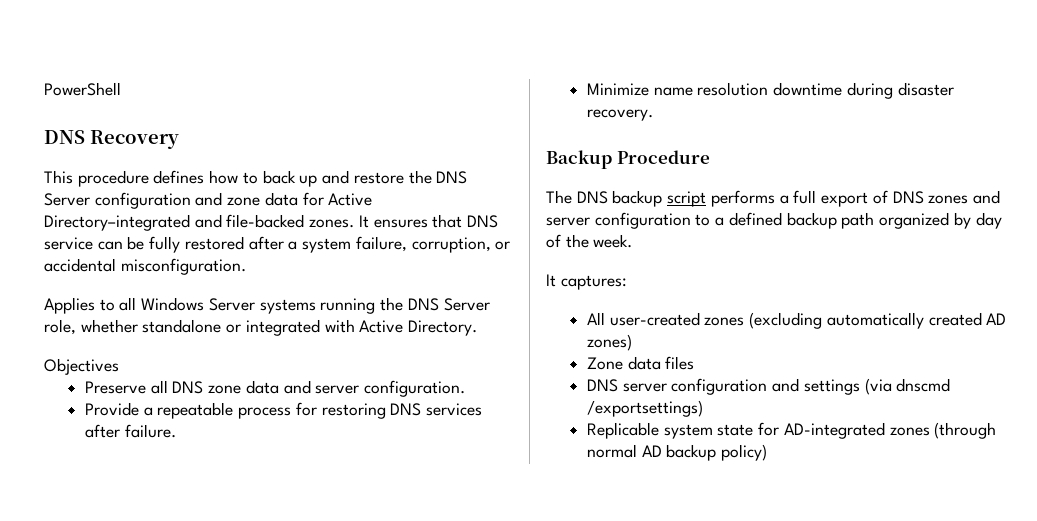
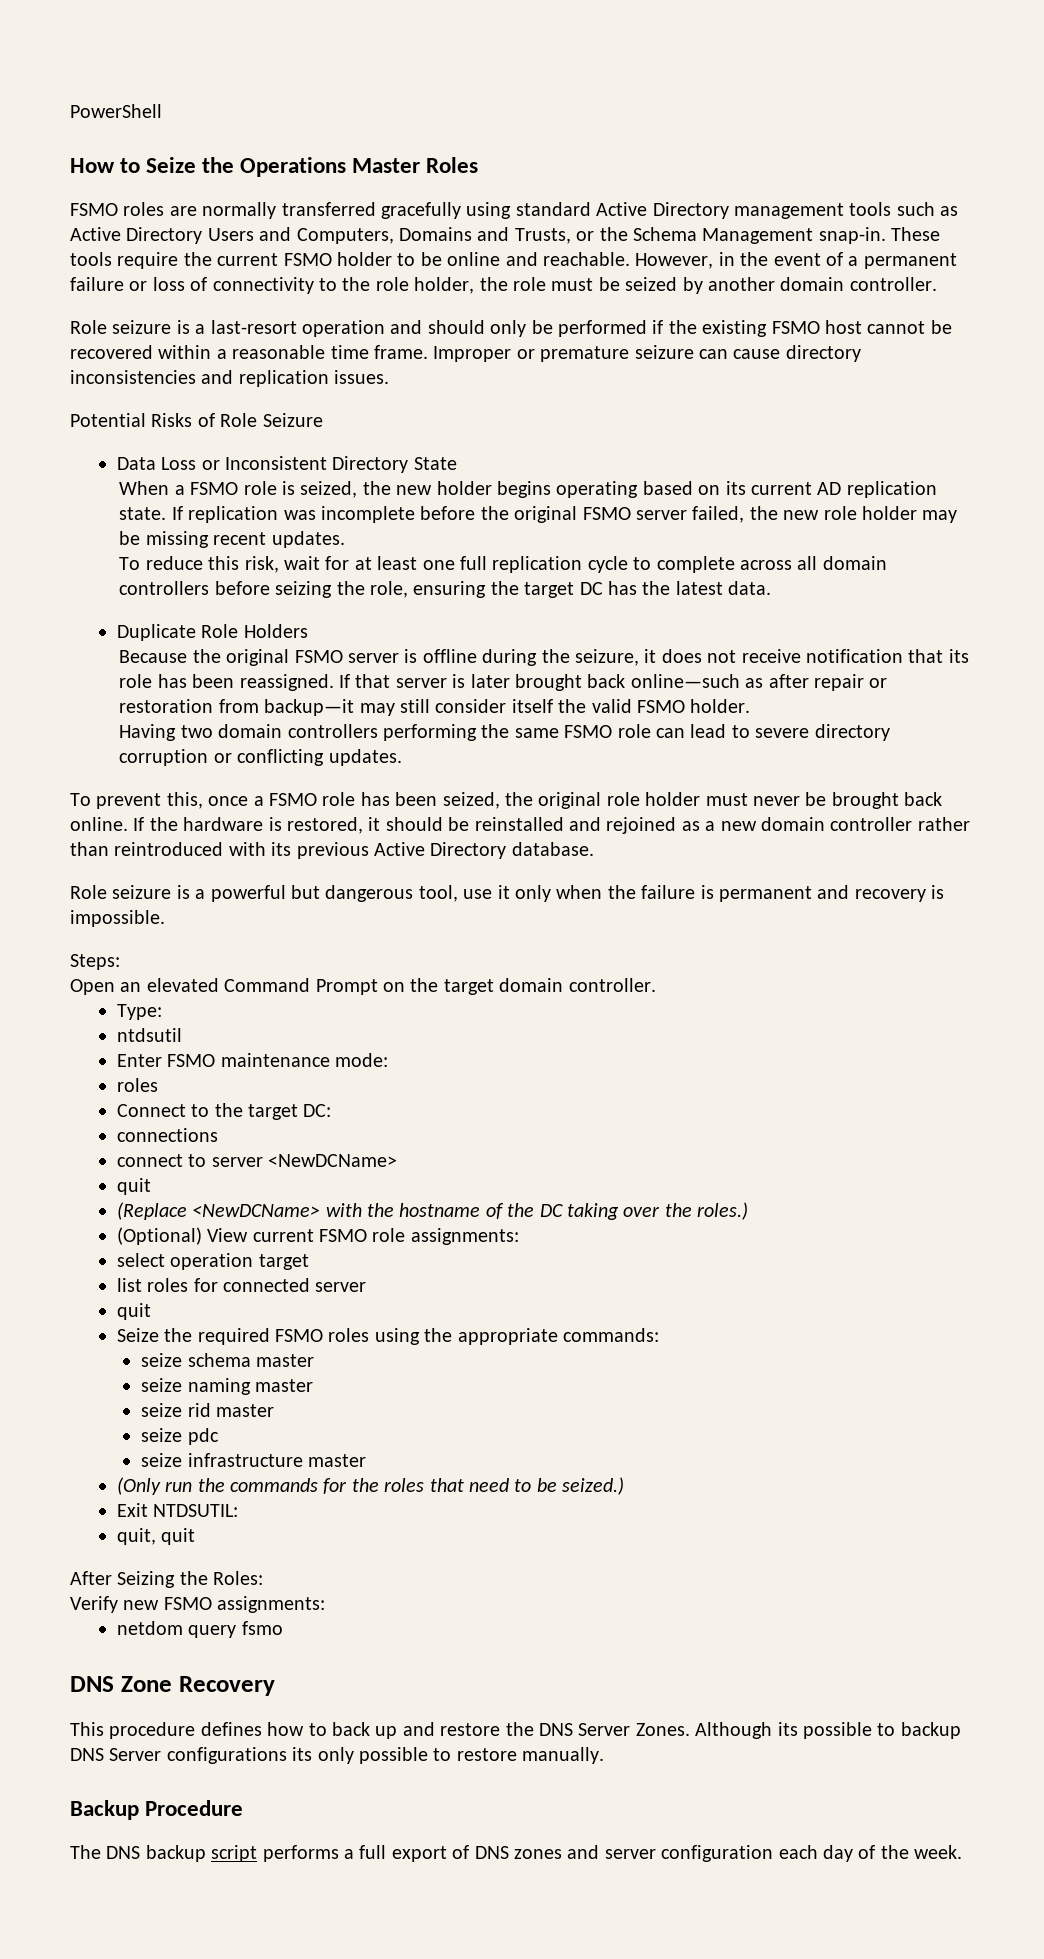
[44,130,85,144] // DNS -> [70,157,479,177] [70,202,959,219] [70,227,941,244] [70,252,957,269] [70,277,937,294] [70,320,952,337] [70,345,861,362] [70,370,390,387] [70,413,323,427] [116,456,457,473] [119,481,937,498] [119,506,958,523] [119,531,345,548] [119,556,887,573] [119,581,772,598] [116,624,308,641] [119,649,969,666] [119,674,888,691] [119,699,751,716] [119,724,890,741] [119,749,402,766] [70,792,943,809] [70,817,970,834] [70,842,594,859] [70,885,945,902] [70,910,165,927] [70,954,120,970] [70,978,656,995] [116,1004,162,1020] [116,1028,182,1042] [116,1053,388,1067] [116,1078,158,1092] [116,1103,332,1120] [116,1128,218,1142] [116,1154,397,1167] [116,1178,151,1195] [116,1202,749,1220] [116,1227,519,1245] [116,1253,309,1270] [116,1278,367,1292] [116,1303,151,1320] [116,1328,659,1345] [141,1353,315,1367] [141,1378,314,1395] [141,1403,275,1417] [141,1428,219,1445] [141,1453,367,1467] [116,1477,625,1495] [116,1503,239,1517] [116,1528,196,1545] [70,1571,264,1588] [70,1596,326,1613] [116,1621,283,1638] [70,1676,172,1692] // How to Seize the Operations Master Roles // FSMO roles are normally transferred gracefully using standard Active Directory management tools such as Active Directory Users and Computers, Domains and Trusts, or the Schema Management snap-in. These tools require the current FSMO holder to be online and reachable. However, in the event of a permanent failure or loss of connectivity to the role holder, the role must be seized by another domain controller. // Role seizure is a last-resort operation and should only be performed if the existing FSMO host cannot be recovered within a reasonable time frame. Improper or premature seizure can cause directory inconsistencies and replication issues. // Potential Risks of Role Seizure // Data Loss or Inconsistent Directory State // When a FSMO role is seized, the new holder begins operating based on its current AD replication state. If replication was incomplete before the original FSMO server failed, the new role holder may be missing recent updates. // To reduce this risk, wait for at least one full replication cycle to complete across all domain controllers before seizing the role, ensuring the target DC has the latest data. // Duplicate Role Holders // Because the original FSMO server is offline during the seizure, it does not receive notification that its role has been reassigned. If that server is later brought back online—such as after repair or restoration from backup—it may still consider itself the valid FSMO holder. // Having two domain controllers performing the same FSMO role can lead to severe directory corruption or conflicting updates. // To prevent this, once a FSMO role has been seized, the original role holder must never be brought back online. If the hardware is restored, it should be reinstalled and rejoined as a new domain controller rather than reintroduced with its previous Active Directory database. // Role seizure is a powerful but dangerous tool, use it only when the failure is permanent and recovery is impossible. // Steps: // Open an elevated Command Prompt on the target domain controller. // Type: // ntdsutil // Enter FSMO maintenance mode: // roles // Connect to the target DC: // connections // connect to server <NewDCName> // quit // (Replace <NewDCName> with the hostname of the DC taking over the roles.) // (Optional) View current FSMO role assignments: // select operation target // list roles for connected server // quit // Seize the required FSMO roles using the appropriate commands: // seize schema master // seize naming master // seize rid master // seize pdc // seize infrastructure master // (Only run the commands for the roles that need to be seized.) // Exit NTDSUTIL: // quit, quit // After Seizing the Roles: // Verify new FSMO assignments: // netdom query fsmo // DNS Zone
[94,192,373,209] [44,214,499,231] [44,236,511,253] [44,258,246,275] [44,297,490,314] [44,319,478,336] [44,358,119,375] [84,380,466,397] [84,402,483,419] [84,424,176,438] [586,82,954,99] [586,109,653,121] configuration and zone data for Active Directory–integrated and file-backed zones. It ensures that DNS service can be fully restored after a system failure, corruption, or accidental misconfiguration. // Applies to all Windows Server systems running the DNS Server role, whether standalone or integrated with Active Directory. // Objectives // Preserve all DNS zone data and server configuration. // Provide a repeatable process for restoring DNS services after failure. // Minimize name resolution downtime during disaster recovery. -> [635,1722,961,1739] [70,1747,605,1764] Zones. Although its possible to backup DNS Server configurations its only possible to restore manually.
[695,212,1002,229] [546,234,633,248] [546,274,627,290] [586,312,1007,329] [586,334,632,351] [586,356,695,370] [586,378,951,395] [586,400,703,417] [586,422,997,439] [586,444,768,461] to a defined backup path organized by day of the week. // It captures: // All user-created zones (excluding automatically created AD zones) // Zone data files // DNS server configuration and settings (via dnscmd /exportsettings) // Replicable system state for AD-integrated zones (through normal AD backup policy) -> [778,1845,963,1862] each day of the week.

